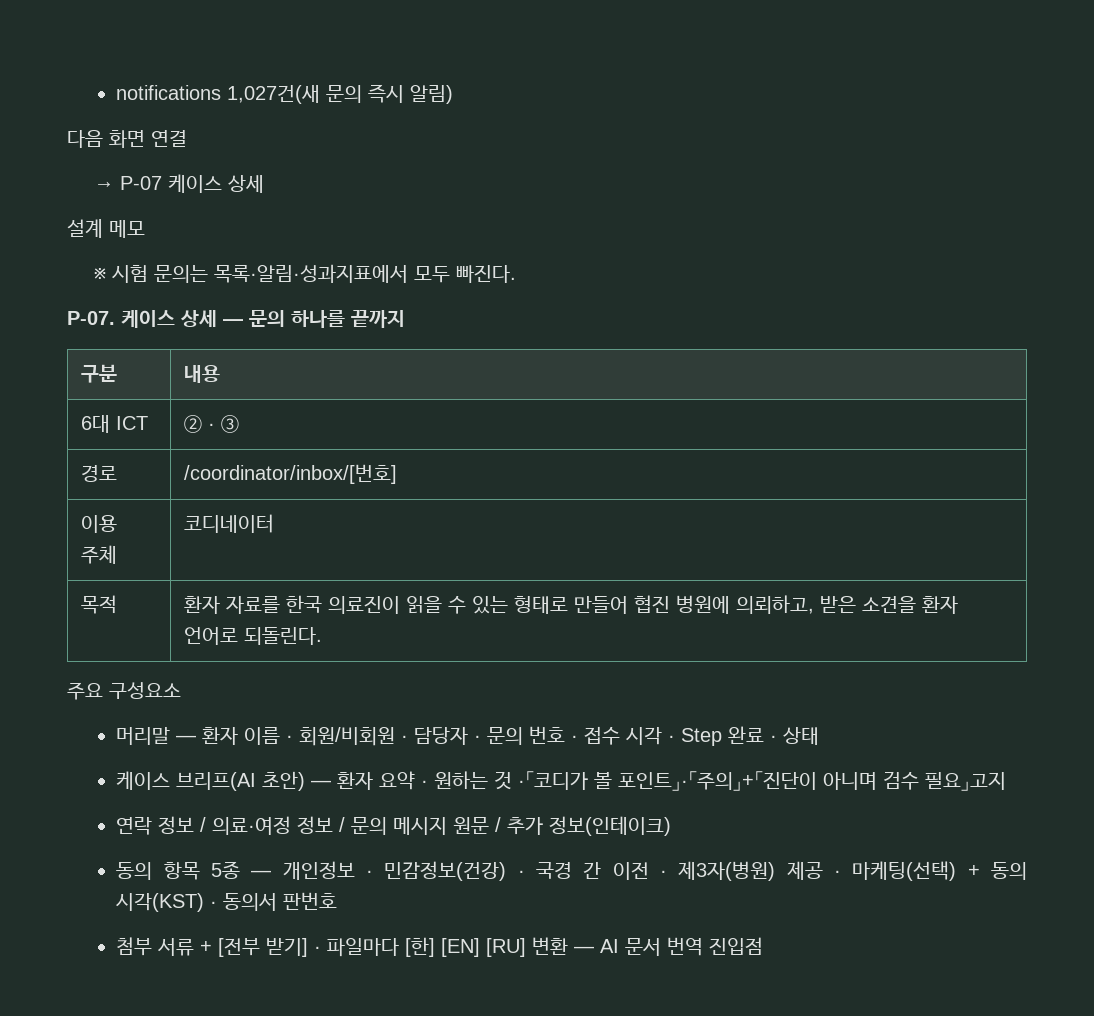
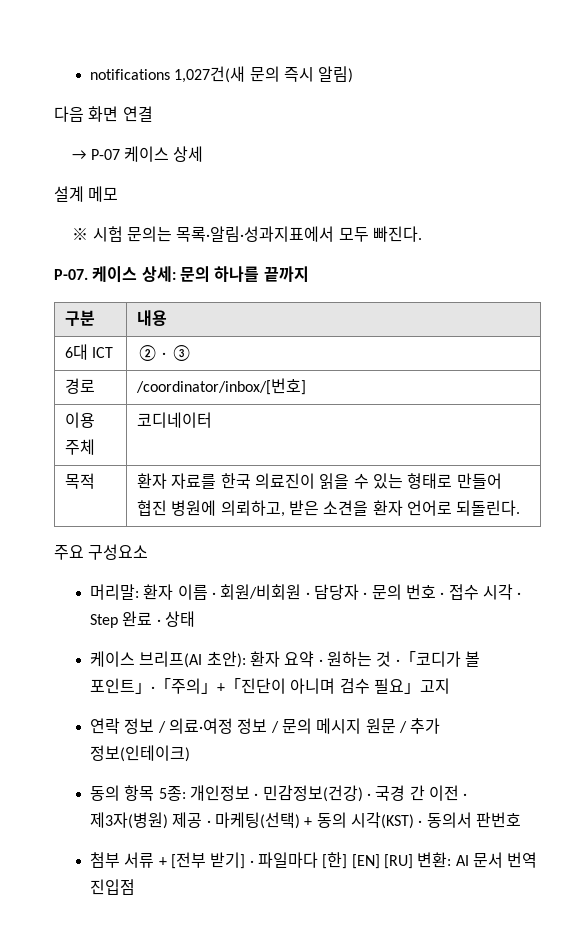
[180,310,243,327] 상세 — -> [141,266,176,282] 상세:
[116,727,197,745] 머리말 — -> [90,584,140,600] 머리말:
[262,771,332,791] 초안) — -> [206,651,246,668] 초안):
[210,861,272,879] 5종 — -> [158,786,186,801] 5종:
[532,937,595,955] 변환 — -> [417,852,452,868] 변환:

